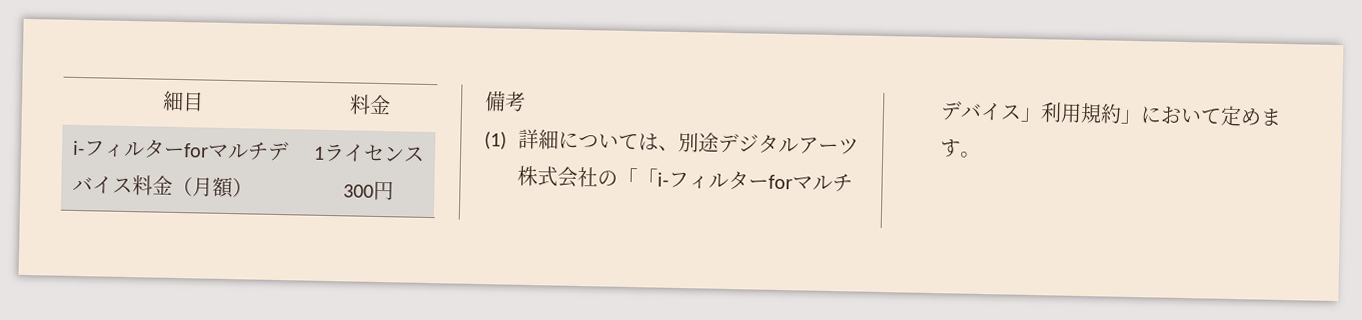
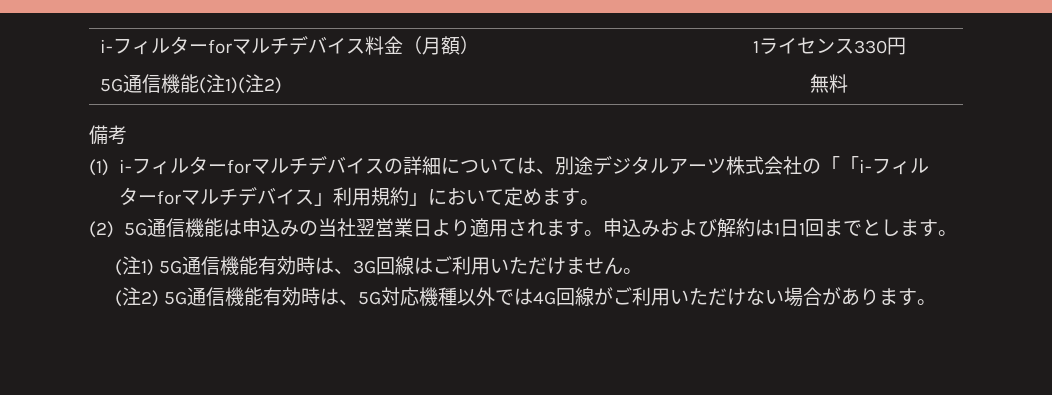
[162,90,204,112] [348,94,391,115] 細目 | 料金 // -> (100, 46) none
[342,184,374,198] 300 -> [853,40,887,54] 330
[484,91,526,112] [484,131,507,150] // 備考 // (1) -> [100,74,283,94] [810,74,848,93] [89,125,127,145] [89,156,403,176] // 5G通信機能(注1)(注2) | 無料 // 備考 // (1) i-フィルターforマルチデバイスの
(981, 154) none -> [89,218,957,238] [114,256,642,276] [114,287,936,307] // (2) 5G通信機能は申込みの当社翌営業日より適用されます。申込みおよび解約は1日1回までとします。 // (注1) 5G通信機能有効時は、3G回線はご利用いただけません。 // (注2) 5G通信機能有効時は、5G対応機種以外では4G回線がご利用いただけない場合があります。

